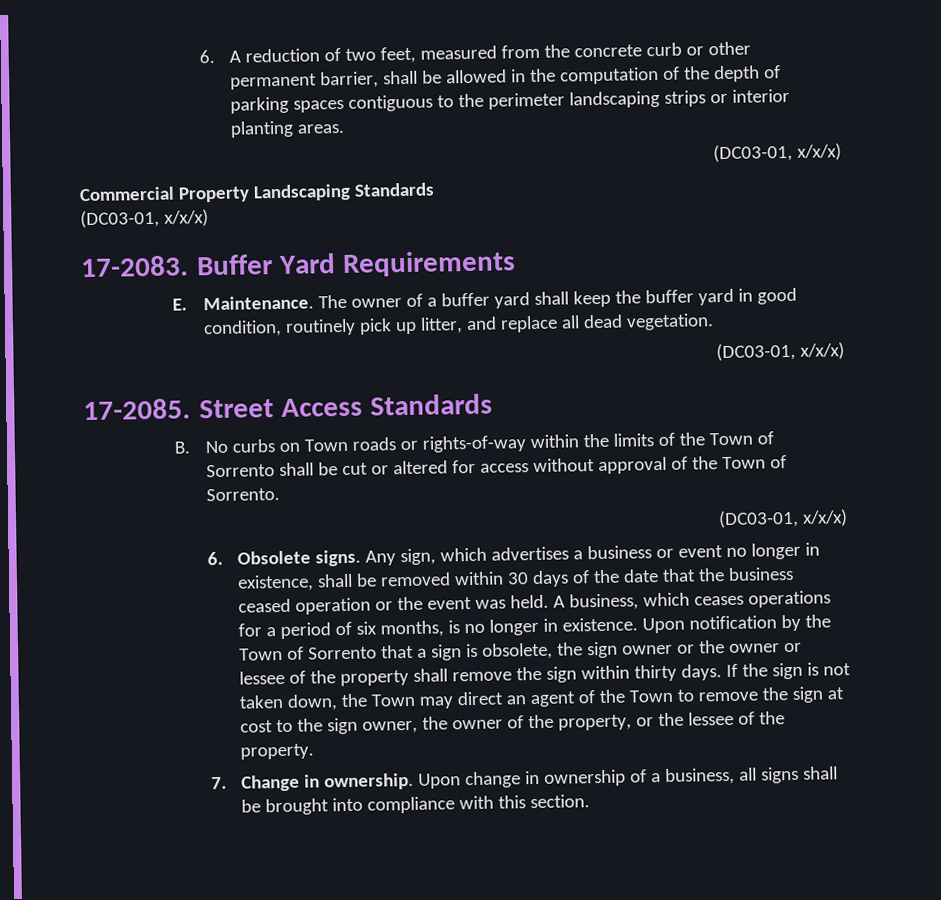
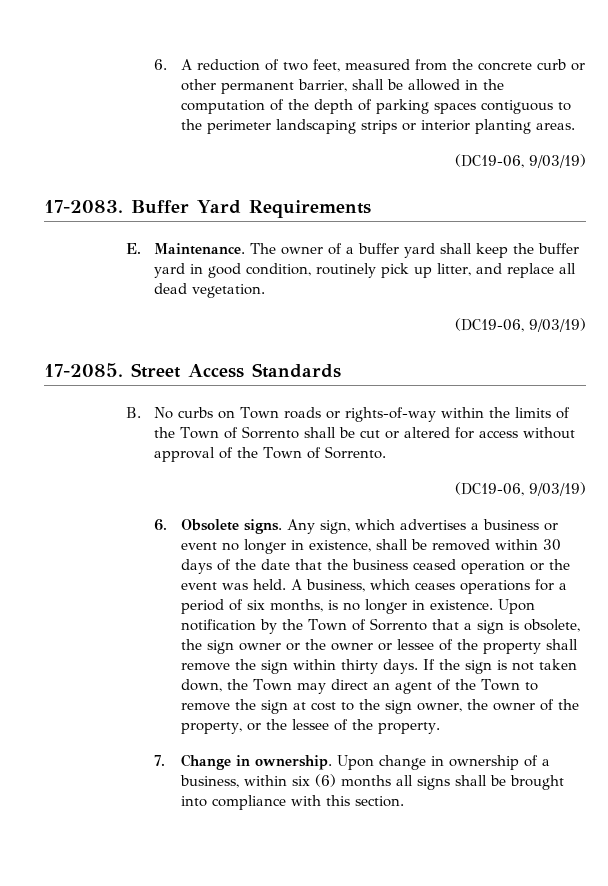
[713,143,842,163] [79,182,434,203] [80,209,209,229] (DC03-01, x/x/x) // Commercial Property Landscaping Standards // (DC03-01, x/x/x) -> [455,154,586,168] (DC19-06, 9/03/19)
[716,342,845,362] (DC03-01, x/x/x) -> [455,318,586,332] (DC19-06, 9/03/19)
[718,509,848,529] (DC03-01, x/x/x) -> [455,482,586,496] (DC19-06, 9/03/19)
(735, 776) none -> [244,774,392,787] within six (6) months

